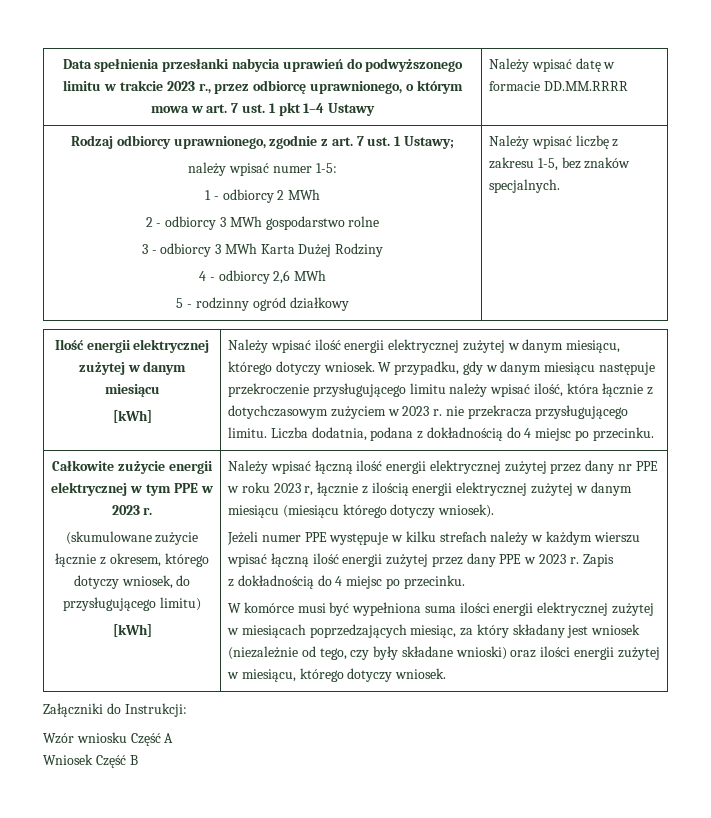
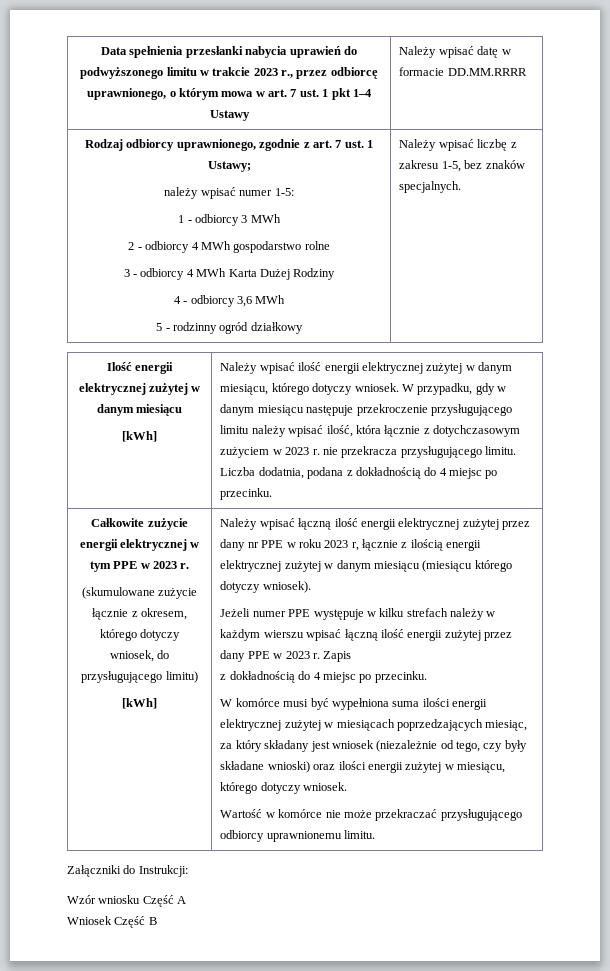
[277,190,285,200] 2 -> [241,215,248,223] 3
[220,217,226,227] 3 -> [191,242,199,250] 4
[215,244,222,254] 3 -> [186,269,194,277] 4
[273,270,291,284] 2,6 -> [236,296,252,307] 3,6
(447, 673) none -> [220,809,522,821] [220,830,376,842] // Wartość w komórce nie może przekraczać przysługującego odbiorcy uprawnionemu limitu.

